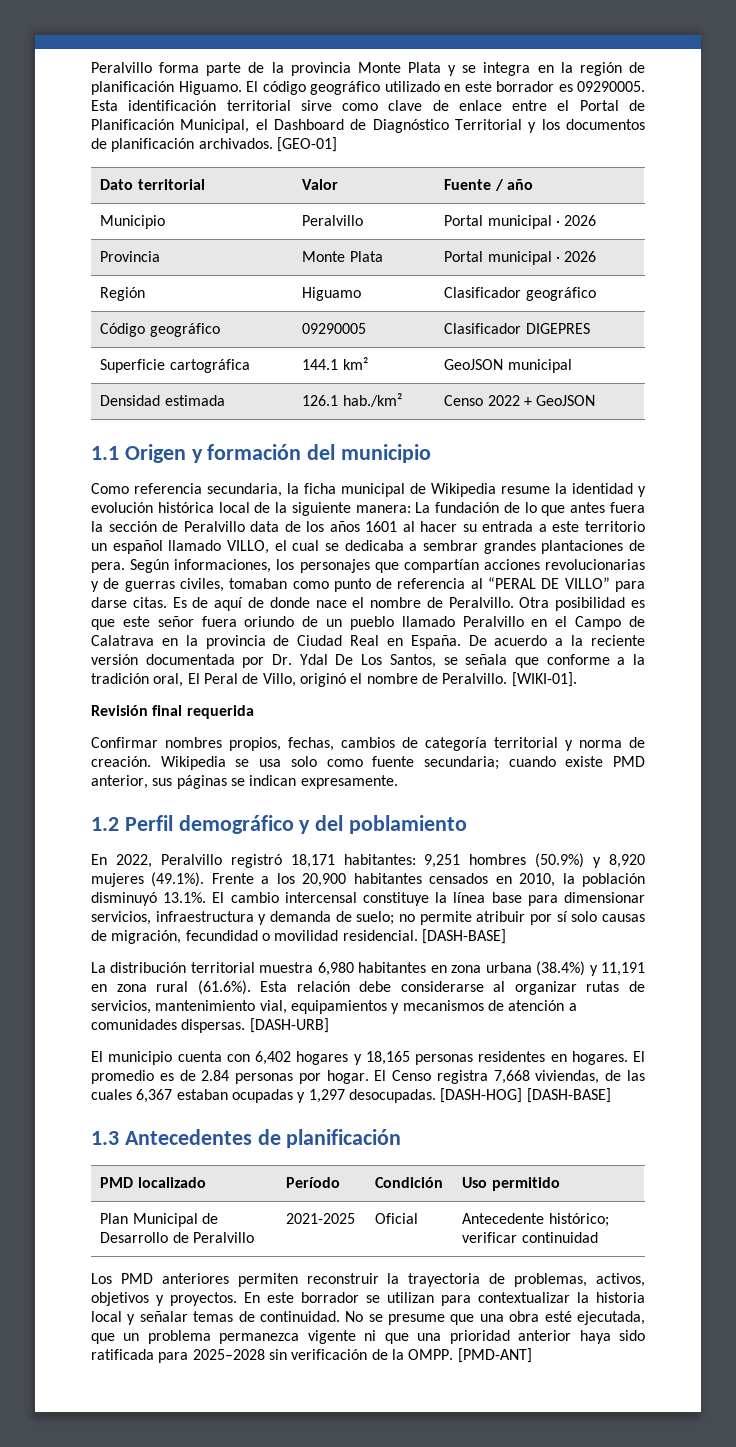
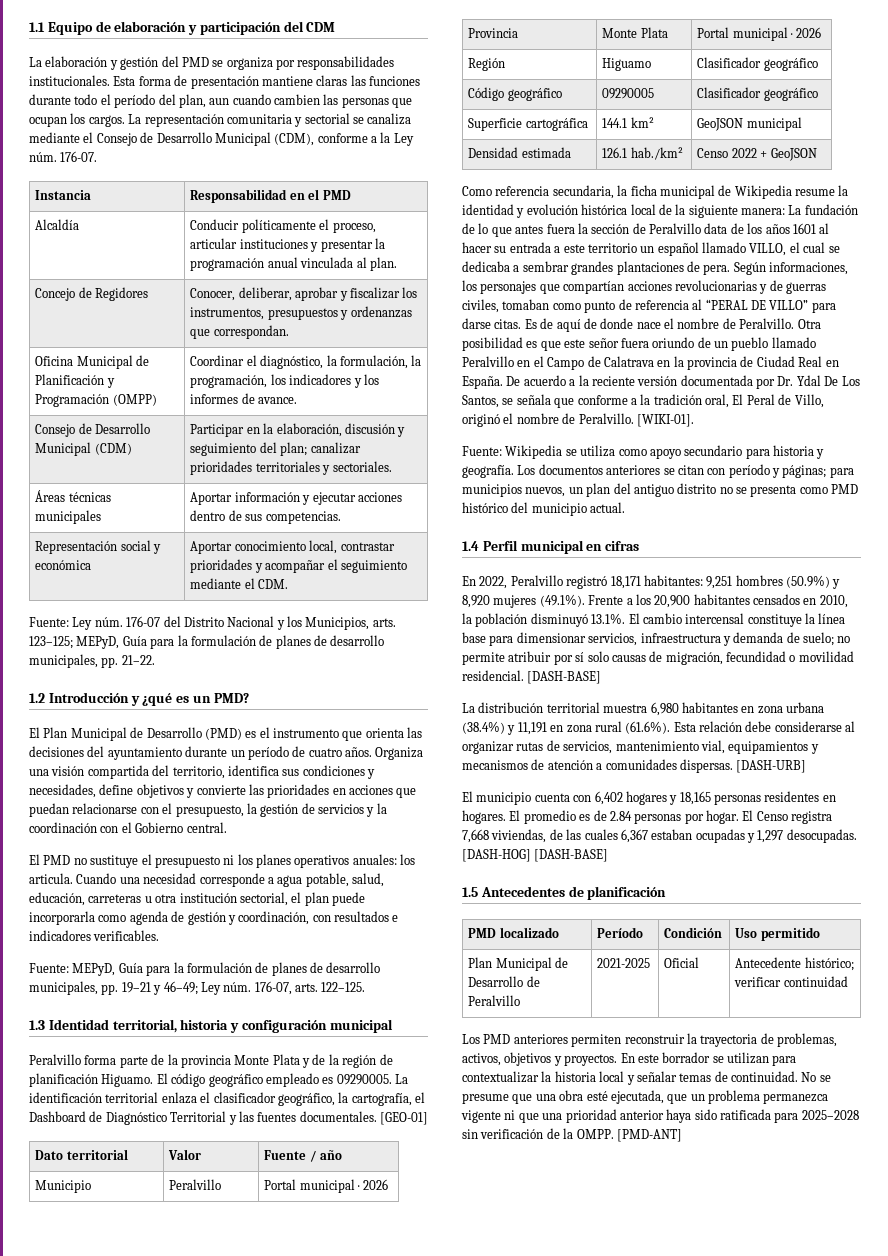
(91, 67) none -> [29,21,336,35] [29,56,395,70] [29,75,420,89] [29,94,413,108] [29,113,412,127] [29,132,414,146] [29,151,98,162] [35,190,92,200] [190,189,351,203] [35,219,80,230] [190,219,376,233] [190,238,385,252] [190,257,397,271] [35,287,149,301] [190,287,418,301] [190,306,412,320] [190,325,289,339] [35,355,150,369] [35,374,115,388] [35,394,157,407] [190,355,422,369] [190,374,379,388] [190,393,298,404] [35,423,151,437] [35,442,132,456] [190,423,406,437] [190,442,361,456] [190,461,392,475] [35,490,111,502] [35,510,102,524] [190,492,402,505] [190,510,341,524] [35,540,162,554] [35,560,92,570] [190,540,395,554] [190,559,407,573] [190,578,289,589] [29,616,396,630] [29,635,385,649] [29,654,155,668] [29,692,249,706] [29,727,423,741] [29,746,424,760] [29,765,375,779] [29,784,417,798] [29,803,387,817] [29,822,227,833] [29,854,416,868] [29,873,384,887] [29,892,365,906] [29,911,399,925] [29,930,160,941] [29,962,381,976] [29,981,366,995] [29,1019,393,1033] 1.1 Equipo de elaboración y participación del CDM // La elaboración y gestión del PMD se organiza por responsabilidades institucionales. Esta forma de presentación mantiene claras las funciones durante todo el período del plan, aun cuando cambien las personas que ocupan los cargos. La representación comunitaria y sectorial se canaliza mediante el Consejo de Desarrollo Municipal (CDM), conforme a la Ley núm. 176-07. // Instancia | Responsabilidad en el PMD // Alcaldía | Conducir políticamente el proceso, articular instituciones y presentar la programación anual vinculada al plan. // Concejo de Regidores | Conocer, deliberar, aprobar y fiscalizar los instrumentos, presupuestos y ordenanzas que correspondan. // Oficina Municipal de Planificación y Programación (OMPP) | Coordinar el diagnóstico, la formulación, la programación, los indicadores y los informes de avance. // Consejo de Desarrollo Municipal (CDM) | Participar en la elaboración, discusión y seguimiento del plan; canalizar prioridades territoriales y sectoriales. // Áreas técnicas municipales | Aportar información y ejecutar acciones dentro de sus competencias. // Representación social y económica | Aportar conocimiento local, contrastar prioridades y acompañar el seguimiento mediante el CDM. // Fuente: Ley núm. 176-07 del Distrito Nacional y los Municipios, arts. 123–125; MEPyD, Guía para la formulación de planes de desarrollo municipales, pp. 21–22. // 1.2 Introducción y ¿qué es un PMD? // El Plan Municipal de Desarrollo (PMD) es el instrumento que orienta las decisiones del ayuntamiento durante un período de cuatro años. Organiza una visión compartida del territorio, identifica sus condiciones y necesidades, define objetivos y convierte las prioridades en acciones que puedan relacionarse con el presupuesto, la gestión de servicios y la coordinación con el Gobierno central. // El PMD no sustituye el presupuesto ni los planes operativos anuales: los articula. Cuando una necesidad corresponde a agua potable, salud, educación, carreteras u otra institución sectorial, el plan puede incorporarla como agenda de gestión y coordinación, con resultados e indicadores verificables. // Fuente: MEPyD, Guía para la formulación de planes de desarrollo municipales, pp. 19–21 y 46–49; Ley núm. 176-07, arts. 122–125. // 1.3 Identidad territorial, historia y configuración municipal //
[462,62,554,76] se integra en -> [312,1054,326,1065] de
[384,81,554,92] utilizado en este borrador -> [265,1073,319,1087] empleado
[91,100,118,111] Esta -> [395,1074,408,1084] La
[300,100,645,111] [91,119,250,133] sirve como clave de enlace entre el Portal de Planificación Municipal, -> [161,1092,412,1106] enlaza el clasificador geográfico, la cartografía,
[541,119,645,130] [91,138,273,152] los documentos de planificación archivados. -> [238,1111,377,1122] las fuentes documentales.
[525,323,590,334] DIGEPRES -> [763,88,818,101] geográfico
[91,444,432,463] // 1.1 Origen y formación del municipio -> (817, 154) none
[91,705,254,719] [91,737,645,751] [91,756,645,770] [91,775,398,789] [91,815,468,834] Revisión final requerida // Confirmar nombres propios, fechas, cambios de categoría territorial y norma de creación. Wikipedia se usa solo como fuente secundaria; cuando existe PMD anterior, sus páginas se indican expresamente. // 1.2 Perfil demográfico y del poblamiento -> [462,445,825,459] [462,464,854,478] [462,483,859,497] [462,502,626,516] [462,540,640,554] Fuente: Wikipedia se utiliza como apoyo secundario para historia y geografía. Los documentos anteriores se citan con período y páginas; para municipios nuevos, un plan del antiguo distrito no se presenta como PMD histórico del municipio actual. // 1.4 Perfil municipal en cifras
[91,1131,119,1145] 1.3 -> [462,887,478,897] 1.5

